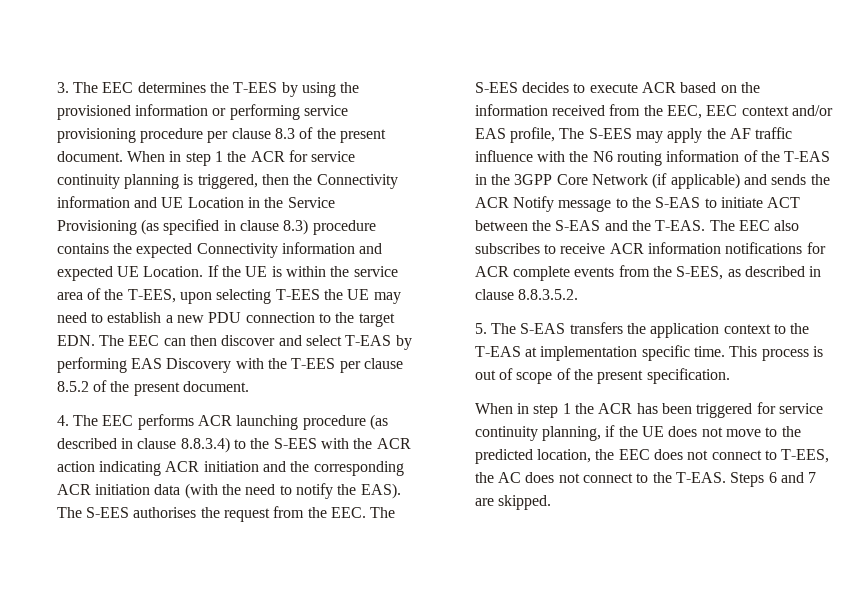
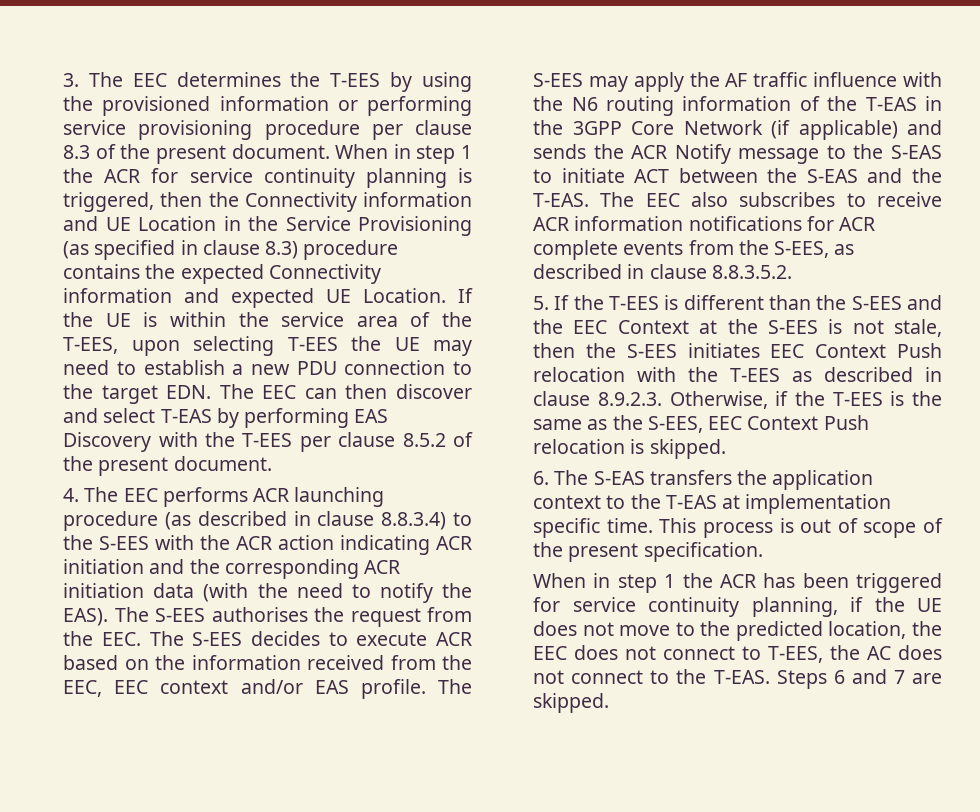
[510,127,556,143] profile, -> [360,679,426,699] profile.
(487, 328) none -> [554,295,942,310] [533,319,942,337] [533,343,942,358] [533,367,942,382] [533,391,942,409] [533,415,869,433] [533,439,726,459] [533,471,550,485] If the T-EES is different than the S-EES and the EEC Context at the S-EES is not stale, then the S-EES initiates EEC Context Push relocation with the T-EES as described in clause 8.9.2.3. Otherwise, if the T-EES is the same as the S-EES, EEC Context Push relocation is skipped. // 6.

